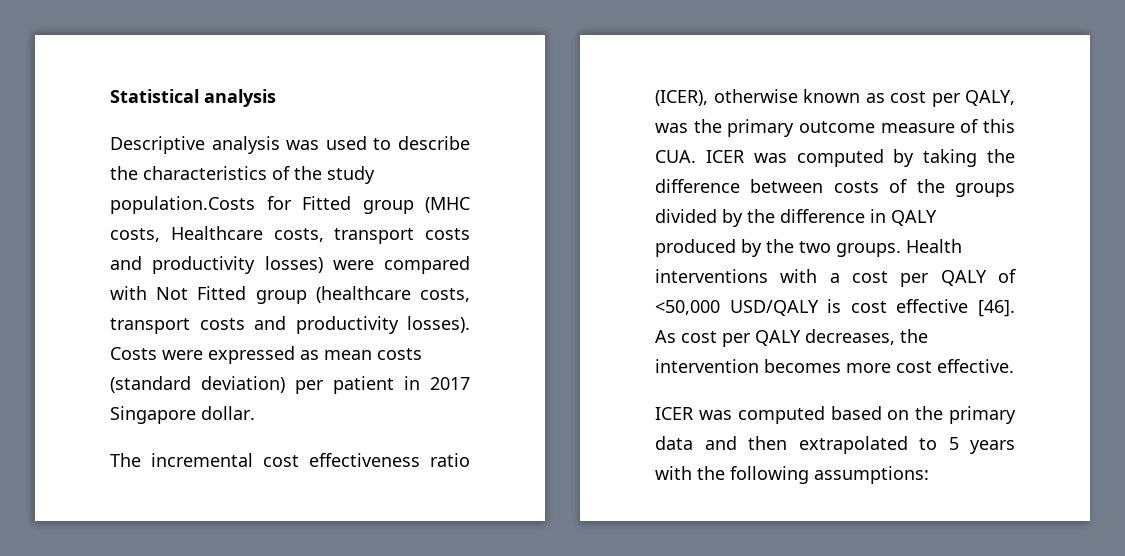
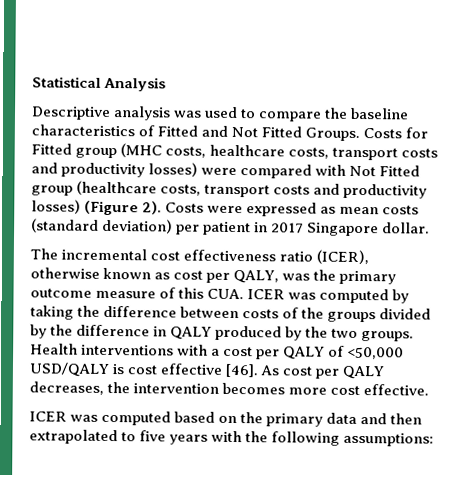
[204,89,276,107] analysis -> [104,76,167,92] Analysis
[398,136,470,150] [110,166,375,184] [110,196,255,214] describe the characteristics of the study population.Costs -> [258,107,410,122] [31,124,403,142] compare the baseline characteristics of Fitted and Not Fitted Groups. Costs
[170,226,263,240] Healthcare -> [209,144,286,157] healthcare
[407,316,470,333] losses). -> [31,199,163,216] losses) (Figure 2).
[948,437,959,450] 5 -> [139,430,167,442] five

